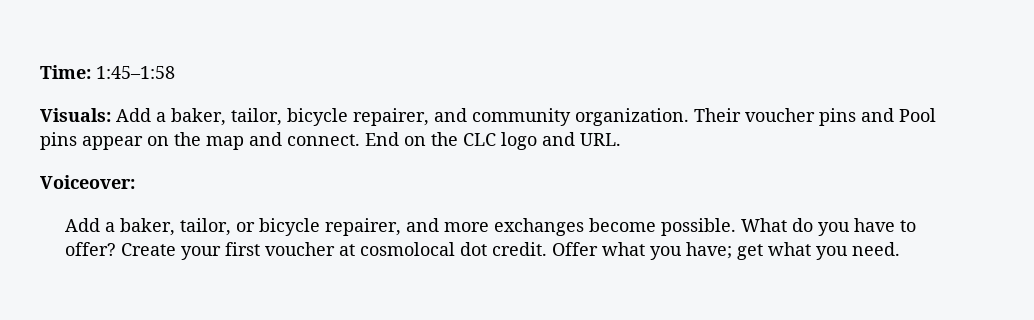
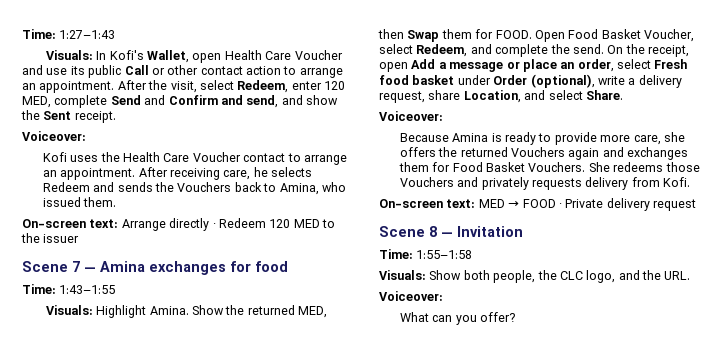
[40,65,175,79] [40,108,936,126] [40,132,621,150] [40,175,135,189] [65,218,917,236] [65,242,901,260] Time: 1:45–1:58 // Visuals: Add a baker, tailor, bicycle repairer, and community organization. Their voucher pins and Pool pins appear on the map and connect. End on the CLC logo and URL. // Voiceover: // Add a baker, tailor, or bicycle repairer, and more exchanges become possible. What do you have to offer? Create your first voucher at cosmolocal dot credit. Offer what you have; get what you need. -> [22,29,116,39] [45,50,343,63] [22,65,343,78] [22,80,345,93] [22,95,338,108] [21,110,116,123] [22,131,86,141] [42,152,347,165] [42,167,313,180] [42,182,346,195] [42,197,117,207] [22,218,335,231] [21,233,80,243] [22,261,288,275] [22,284,116,294] [45,305,328,318] [378,29,694,42] [379,44,689,57] [379,59,688,72] [379,74,682,88] [379,90,623,103] [379,111,443,121] [399,132,685,145] [399,147,689,160] [398,162,700,172] [399,177,691,190] [379,198,696,211] [379,226,523,237] [379,249,473,259] [379,270,691,283] [379,291,443,301] [399,312,516,325] Time: 1:27–1:43 // Visuals: In Kofi's Wallet, open Health Care Voucher and use its public Call or other contact action to arrange an appointment. After the visit, select Redeem, enter 120 MED, complete Send and Confirm and send, and show the Sent receipt. // Voiceover: // Kofi uses the Health Care Voucher contact to arrange an appointment. After receiving care, he selects Redeem and sends the Vouchers back to Amina, who issued them. // On-screen text: Arrange directly · Redeem 120 MED to the issuer // Scene 7 — Amina exchanges for food // Time: 1:43–1:55 // Visuals: Highlight Amina. Show the returned MED, then Swap them for FOOD. Open Food Basket Voucher, select Redeem, and complete the send. On the receipt, open Add a message or place an order, select Fresh food basket under Order (optional), write a delivery request, share Location, and select Share. // Voiceover: // Because Amina is ready to provide more care, she offers the returned Vouchers again and exchanges them for Food Basket Vouchers. She redeems those Vouchers and privately requests delivery from Kofi. // On-screen text: MED → FOOD · Private delivery request // Scene 8 — Invitation // Time: 1:55–1:58 // Visuals: Show both people, the CLC logo, and the URL. // Voiceover: // What can you offer?

